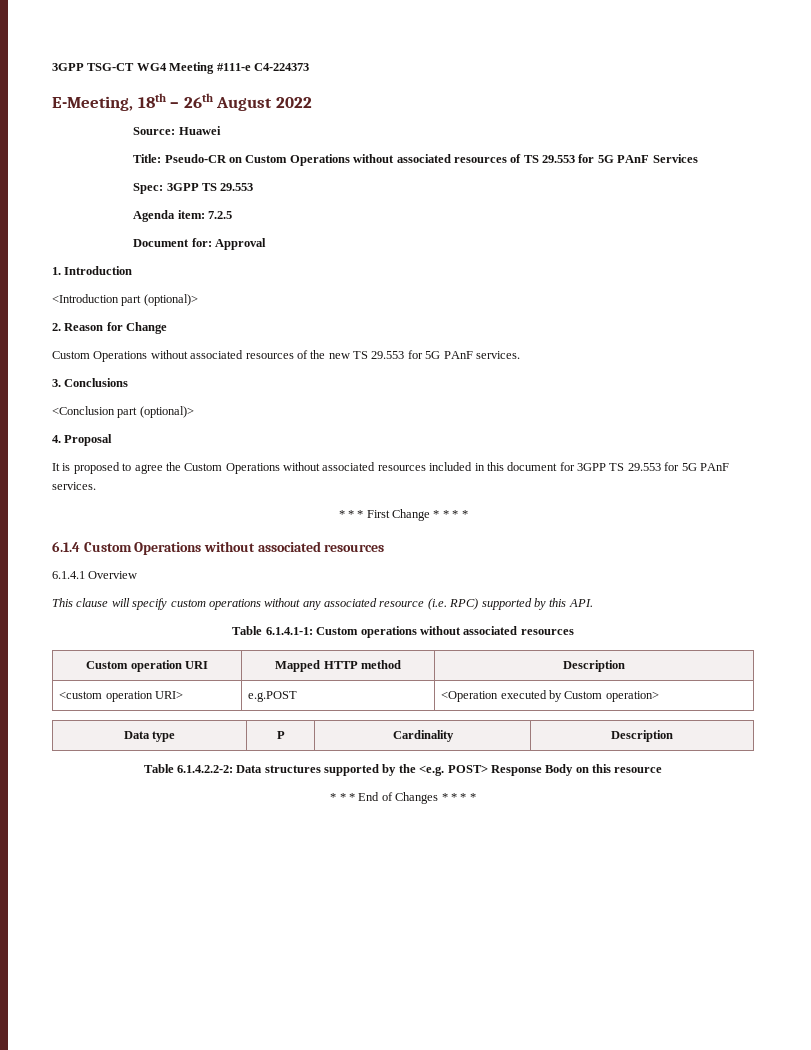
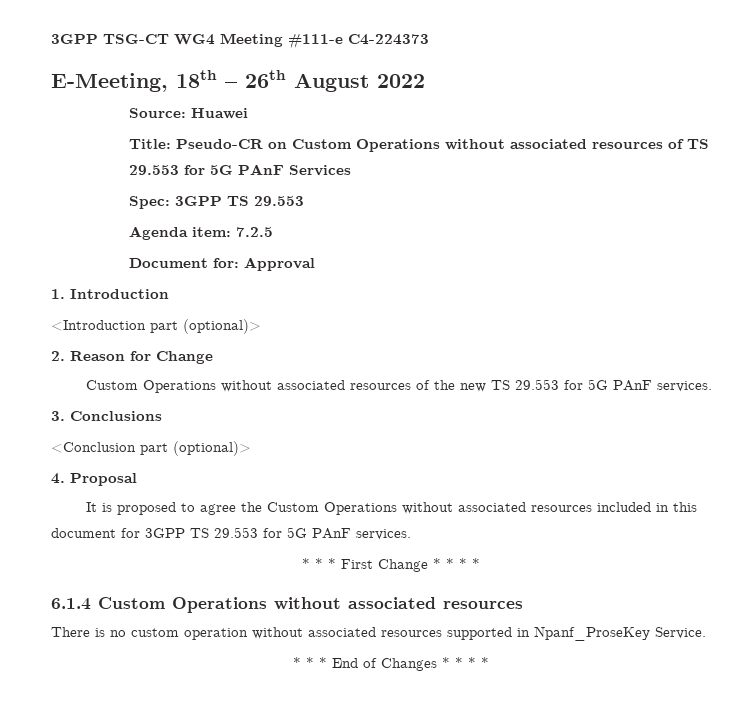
[52,571,138,579] [52,598,593,610] [232,626,574,638] [86,660,208,672] [275,660,401,672] [563,660,625,672] [59,691,184,702] [248,691,298,702] [441,690,659,702] [123,731,176,742] [276,731,285,739] [392,730,454,742] [611,730,673,742] [143,764,663,776] 6.1.4.1 Overview // This clause will specify custom operations without any associated resource (i.e. RPC) supported by this API. // Table 6.1.4.1-1: Custom operations without associated resources // Custom operation URI | Mapped HTTP method | Description // <custom operation URI> | e.g.POST | <Operation executed by Custom operation> // Data type | P | Cardinality | Description // Table 6.1.4.2.2-2: Data structures supported by the <e.g. POST> Response Body on this resource -> [51,626,706,641] There is no custom operation without associated resources supported in Npanf_ProseKey Service.

